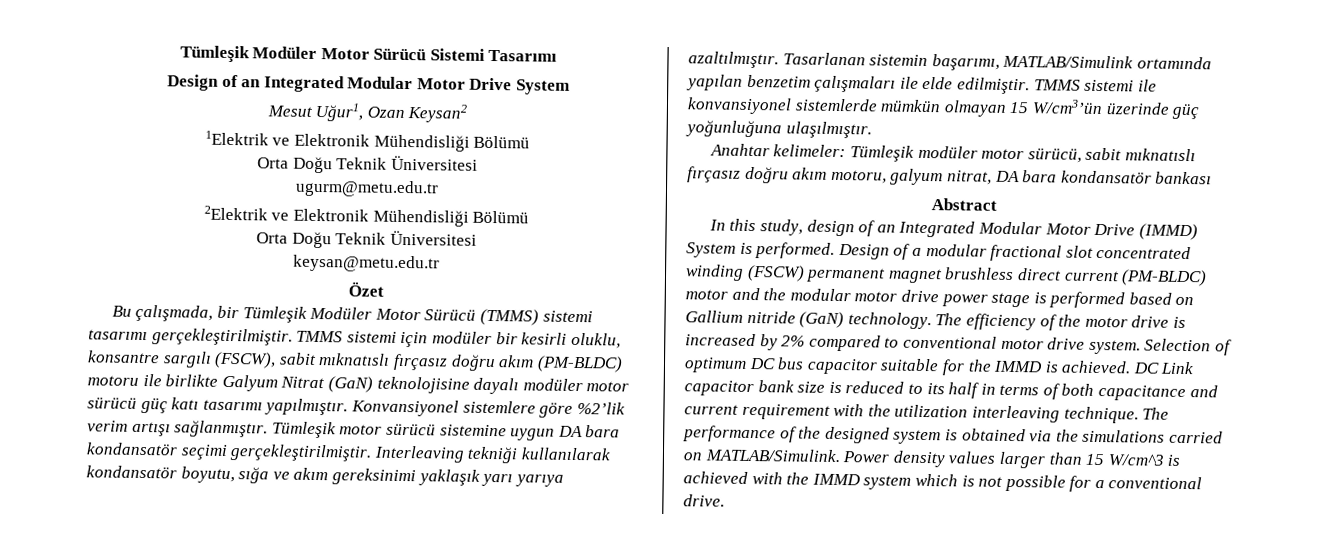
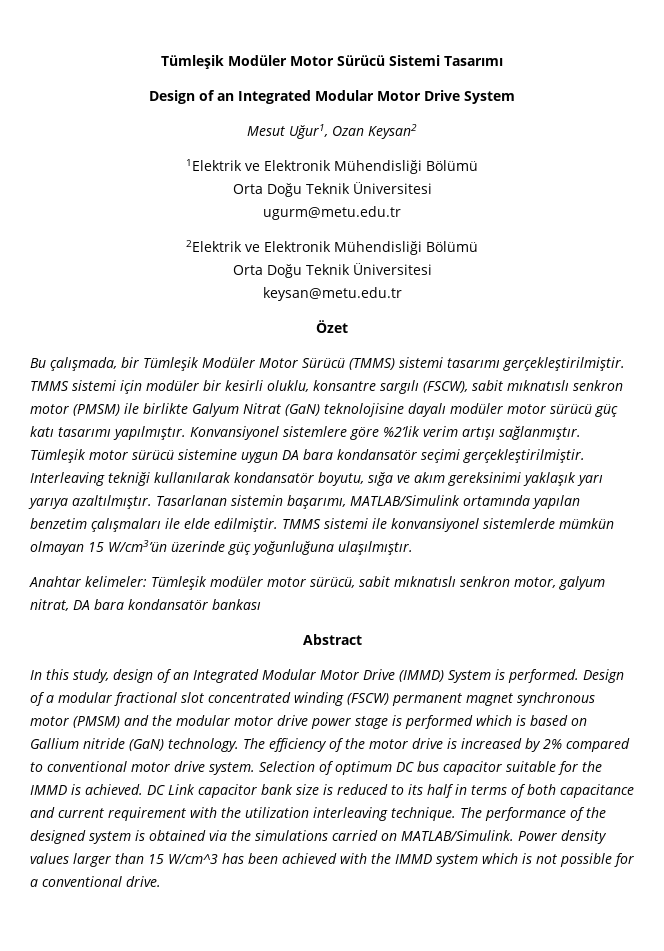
[392,353,623,373] [87,375,139,386] fırçasız doğru akım (PM-BLDC) motoru -> [573,380,623,391] [30,404,120,416] senkron motor (PMSM)
[687,166,887,184] fırçasız doğru akım motoru, -> [460,576,556,588] senkron motor,
[944,267,1208,287] [685,289,728,300] brushless direct current (PM-BLDC) motor -> [517,692,595,706] [30,716,120,728] synchronous motor (PMSM)
(1126, 300) none -> [476,715,526,726] which is
[1167,454,1181,466] is -> [222,853,278,864] has been

